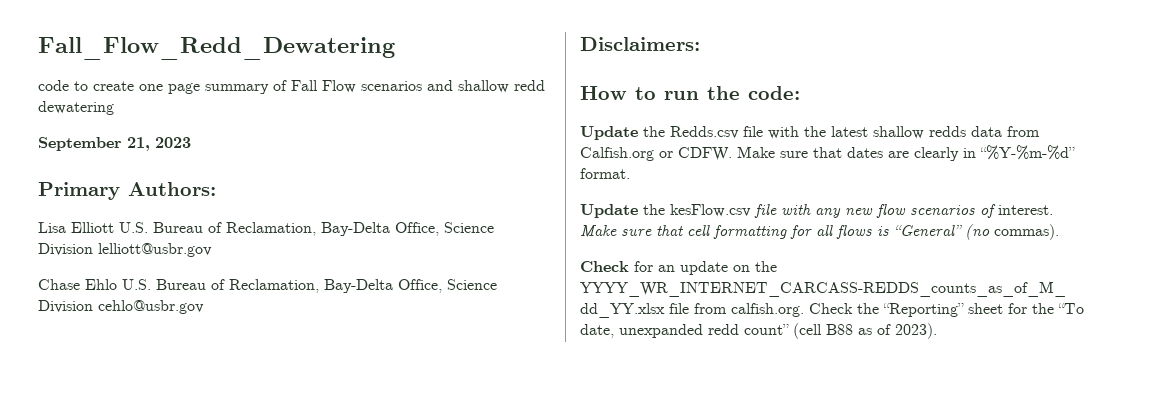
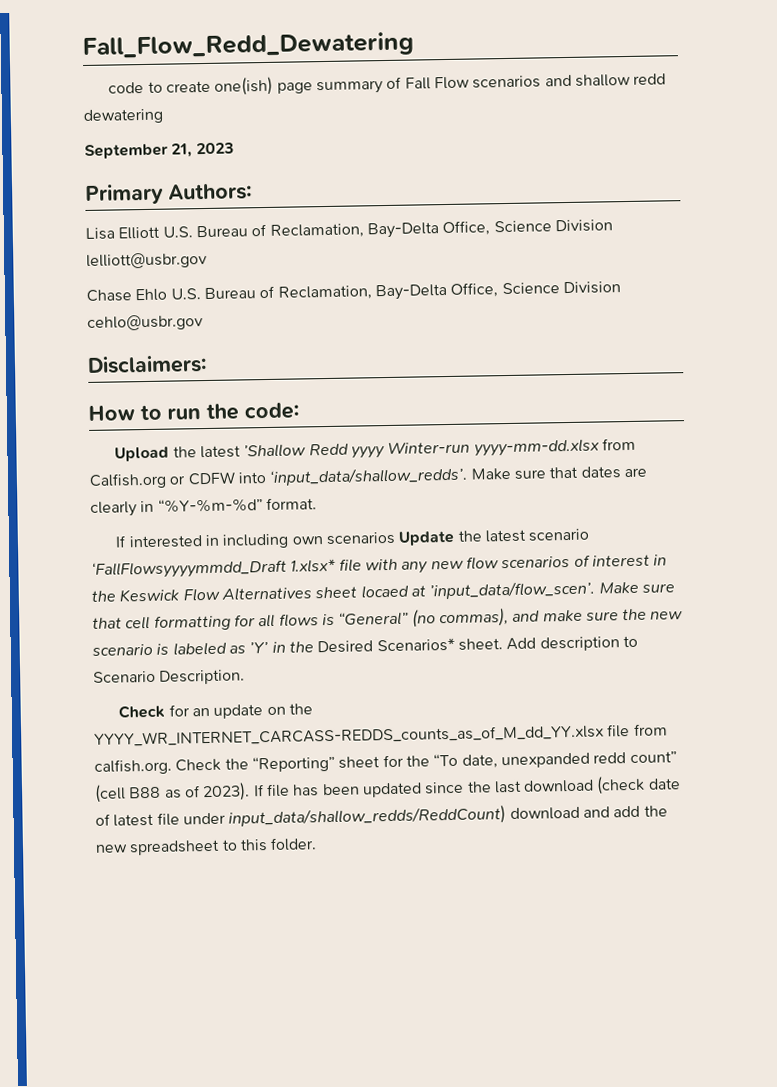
[139,84,163,91] one -> [214,76,274,96] one(ish)
[580,126,1040,140] [580,147,732,161] Update the Redds.csv file with the latest shallow redds data from Calfish.org or CDFW. -> [114,437,636,462] [89,466,469,489] Upload the latest ’Shallow Redd yyyy Winter-run yyyy-mm-dd.xlsx from Calfish.org or CDFW into ‘input_data/shallow_redds’.
[580,204,751,218] Update the kesFlow.csv -> [115,528,590,549] [91,558,337,579] If interested in including own scenarios Update the latest scenario ‘FallFlowsyyyymmdd_Draft 1.xlsx*
[998,205,1053,215] interest. -> [591,554,668,567] [91,580,596,602] interest in the Keswick Flow Alternatives sheet locaed at ’input_data/flow_scen’.
[994,224,1059,240] commas). -> [438,608,684,628] [92,635,638,656] [93,669,246,685] commas), and make sure the new scenario is labeled as ’Y’ in the Desired Scenarios* sheet. Add description to Scenario Description.
(937, 331) none -> [252,775,681,798] [95,805,668,828] [95,837,318,856] If file has been updated since the last download (check date of latest file under input_data/shallow_redds/ReddCount) download and add the new spreadsheet to this folder.

